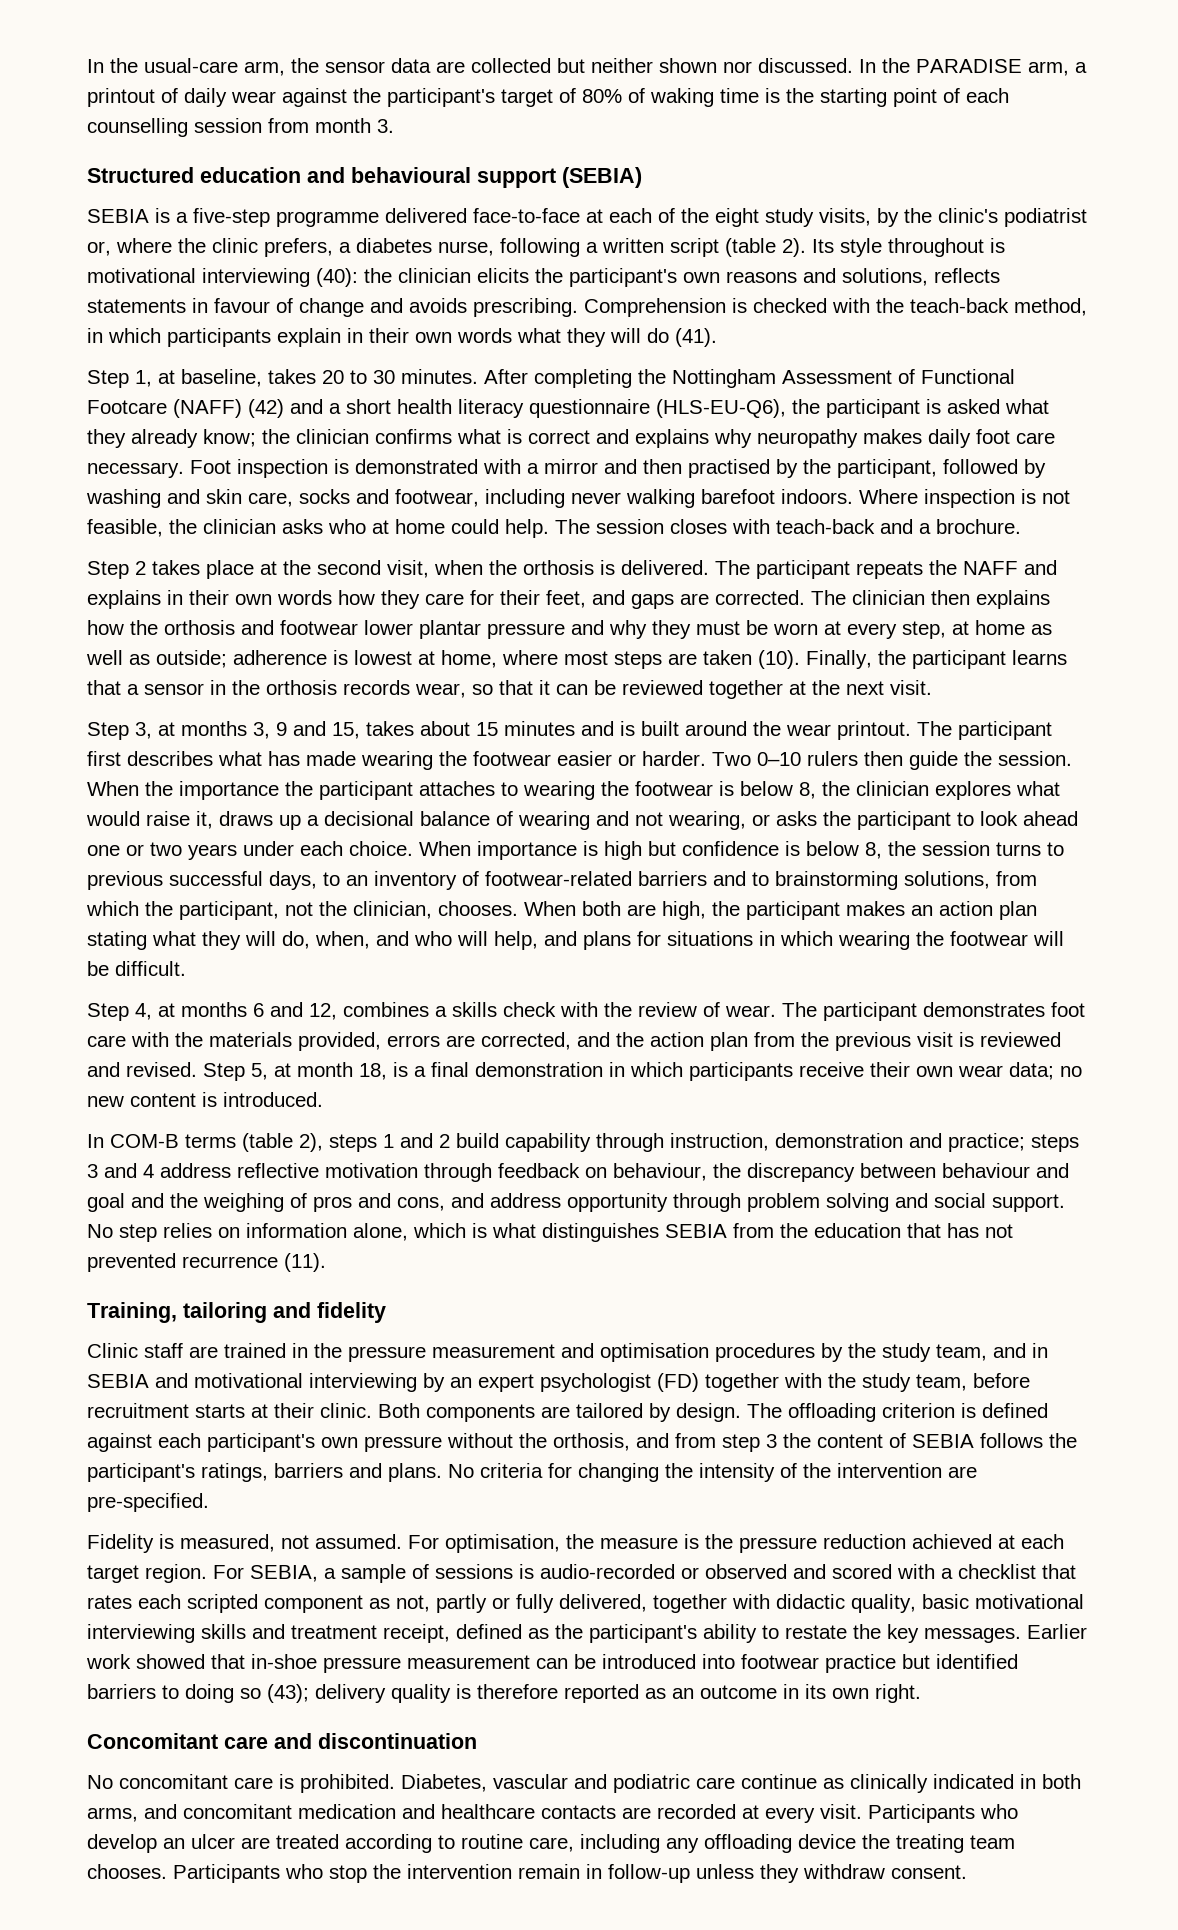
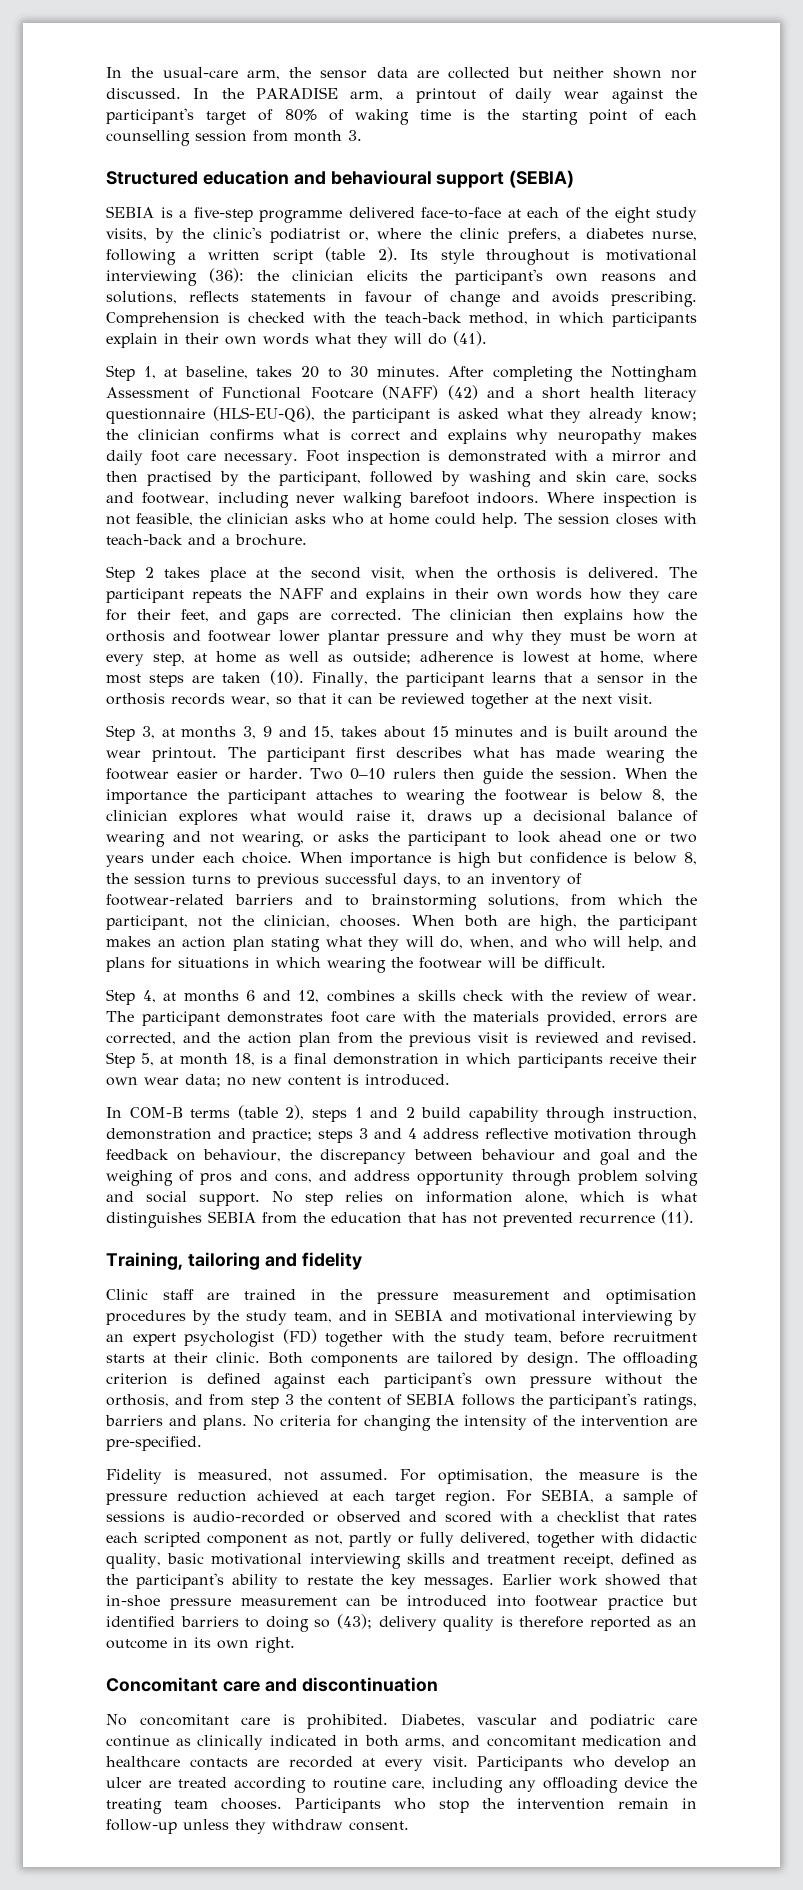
[316,268,358,287] (40): -> [208,268,244,283] (36):

